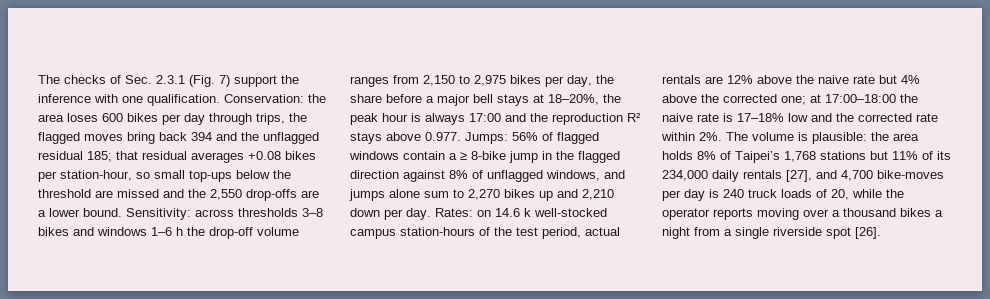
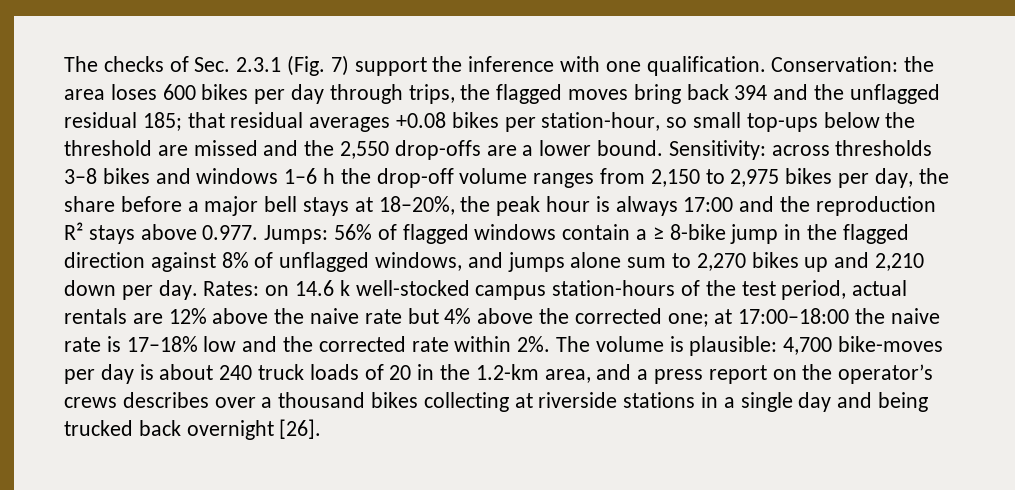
[871,132,919,141] [662,151,951,163] [662,170,837,182] the area holds 8% of Taipei’s 1,768 stations but 11% of its 234,000 daily rentals [27], and -> (778, 346) none
(719, 193) none -> [159,364,214,380] about
[831,189,904,200] [662,208,943,220] [662,227,851,239] 20, while the operator reports moving over a thousand bikes a night from a single riverside spot -> [389,364,934,384] [64,392,929,412] [64,420,274,440] 20 in the 1.2-km area, and a press report on the operator’s crews describes over a thousand bikes collecting at riverside stations in a single day and being trucked back overnight

